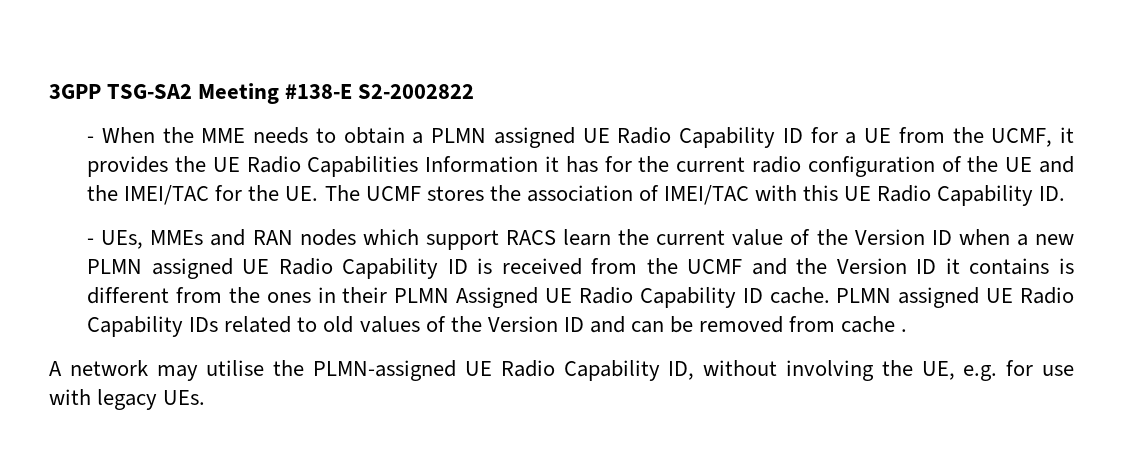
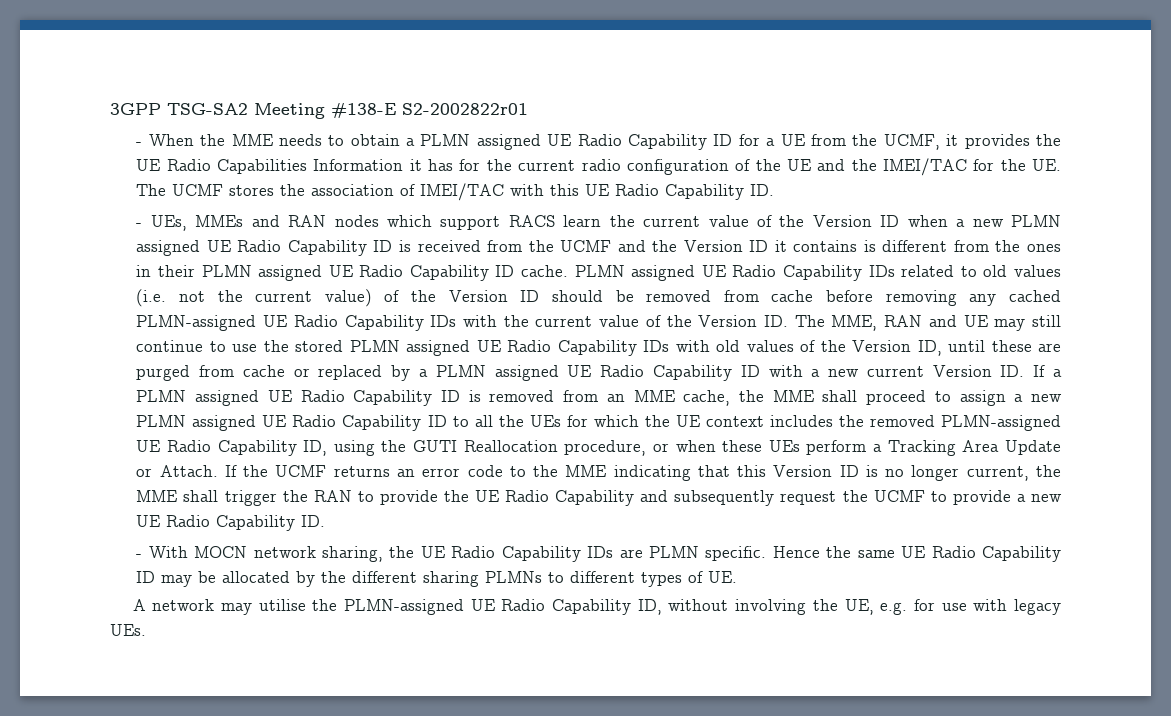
[358,84,475,99] S2-2002822 -> [402,103,528,115] S2-2002822r01
[456,287,539,308] Assigned -> [258,265,323,281] assigned
[425,316,664,333] of the Version ID and can -> [136,289,603,307] (i.e. not the current value) of the Version ID should
[901,329,908,332] . -> [826,290,1061,306] [136,315,1061,331] [136,340,1062,356] [136,365,1062,381] [136,390,1063,406] [136,415,1061,431] [136,440,1061,456] [136,465,1061,481] [136,490,1063,506] [136,515,326,531] [136,546,1062,562] [136,571,738,587] before removing any cached PLMN-assigned UE Radio Capability IDs with the current value of the Version ID. The MME, RAN and UE may still continue to use the stored PLMN assigned UE Radio Capability IDs with old values of the Version ID, until these are purged from cache or replaced by a PLMN assigned UE Radio Capability ID with a new current Version ID. If a PLMN assigned UE Radio Capability ID is removed from an MME cache, the MME shall proceed to assign a new PLMN assigned UE Radio Capability ID to all the UEs for which the UE context includes the removed PLMN-assigned UE Radio Capability ID, using the GUTI Reallocation procedure, or when these UEs perform a Tracking Area Update or Attach. If the UCMF returns an error code to the MME indicating that this Version ID is no longer current, the MME shall trigger the RAN to provide the UE Radio Capability and subsequently request the UCMF to provide a new UE Radio Capability ID. // - With MOCN network sharing, the UE Radio Capability IDs are PLMN specific. Hence the same UE Radio Capability ID may be allocated by the different sharing PLMNs to different types of UE.

